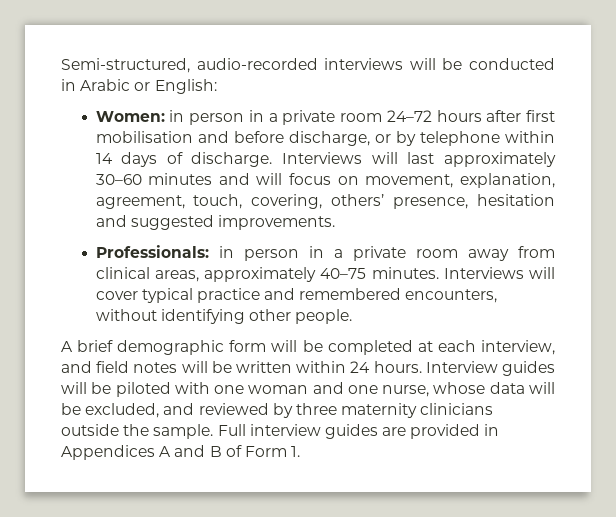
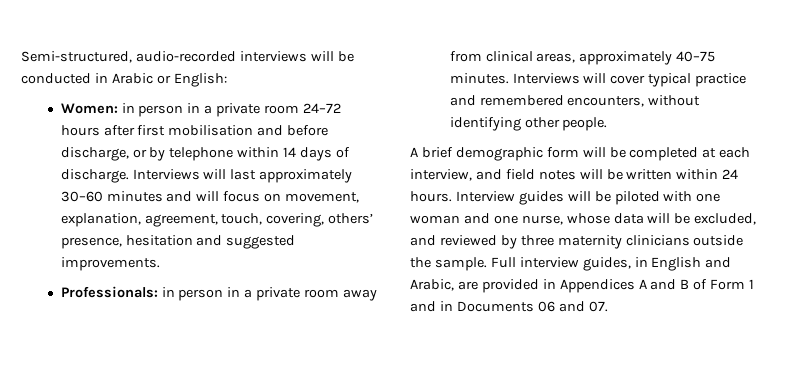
[324,424,378,439] guides -> [582,257,732,271] [410,279,454,291] guides, in English and Arabic,
[291,446,301,457] 1. -> [749,279,755,289] [410,301,608,312] 1 and in Documents 06 and 07.

